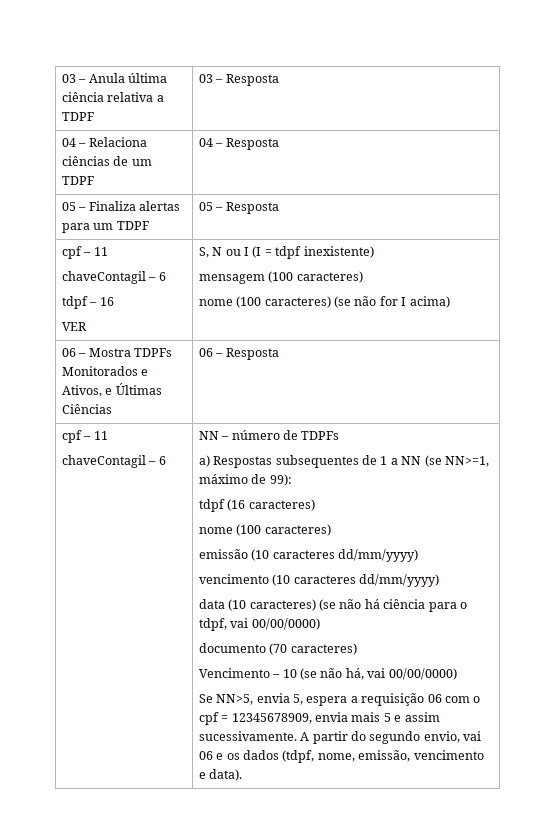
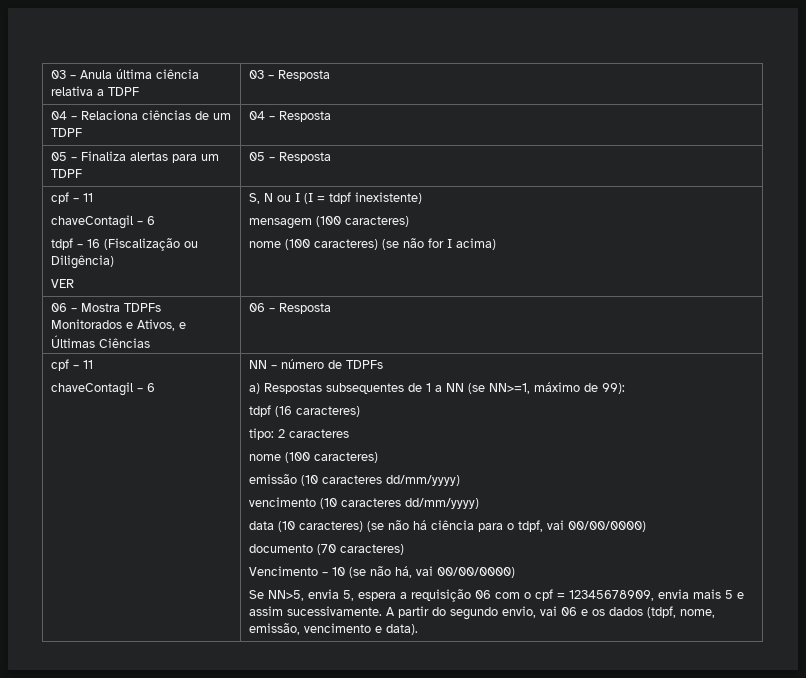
(114, 301) none -> [104,238,199,251] [51,255,115,269] (Fiscalização ou Diligência)
(315, 505) none -> [249,428,350,440] // tipo: 2 caracteres

